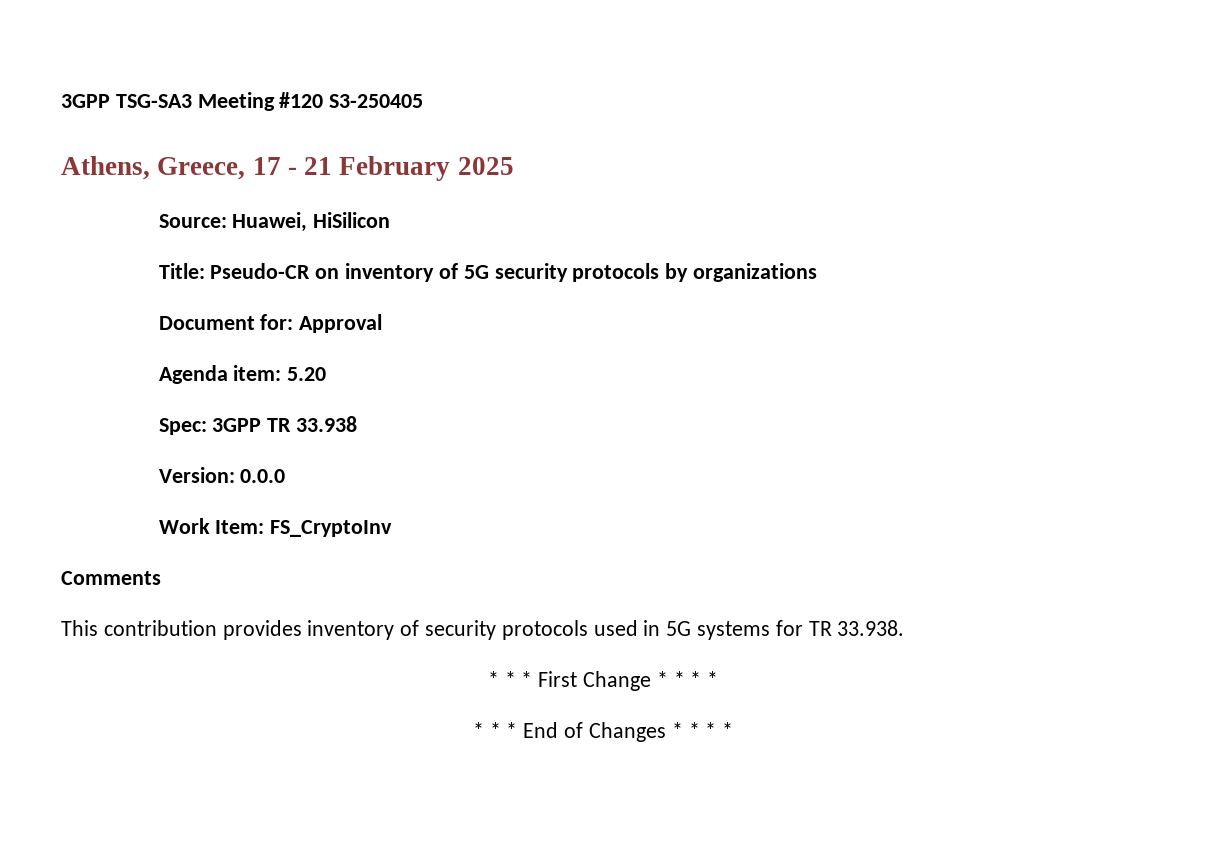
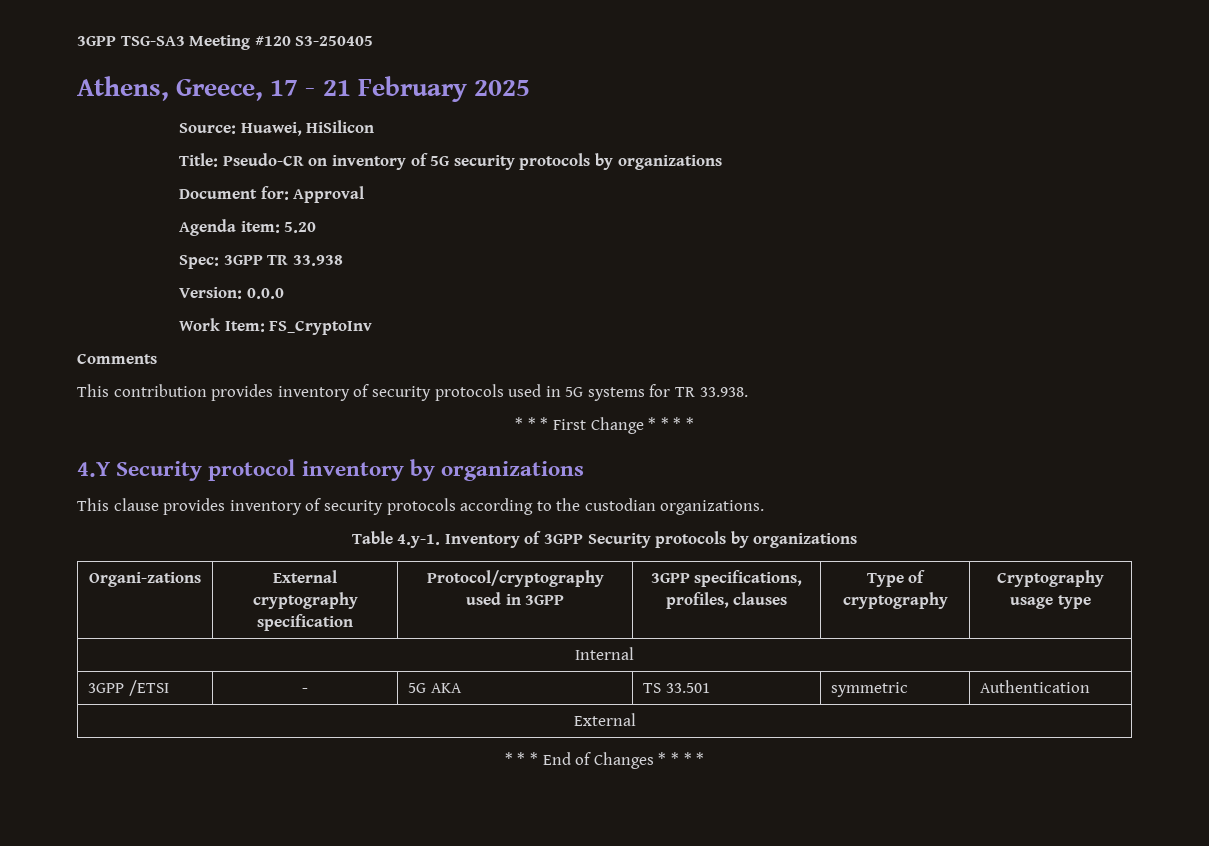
(719, 679) none -> [77,459,585,481] [77,498,765,515] [351,531,858,548] [89,572,201,587] [273,570,337,583] [252,592,358,609] [257,614,353,631] [426,570,604,587] [465,592,565,605] [650,570,803,587] [665,592,788,609] [866,570,926,587] [842,592,948,609] [996,570,1104,587] [1010,595,1091,609] [575,647,634,660] [88,680,170,696] [302,688,308,693] [408,683,463,693] [643,683,711,693] [831,682,909,697] [980,680,1091,693] [573,713,636,726] // 4.Y Security protocol inventory by organizations // This clause provides inventory of security protocols according to the custodian organizations. // Table 4.y-1. Inventory of 3GPP Security protocols by organizations // Organi-zations | External cryptography specification | Protocol/cryptography used in 3GPP | 3GPP specifications, profiles, clauses | Type of cryptography | Cryptography usage type // Internal // 3GPP /ETSI | - | 5G AKA | TS 33.501 | symmetric | Authentication // External

